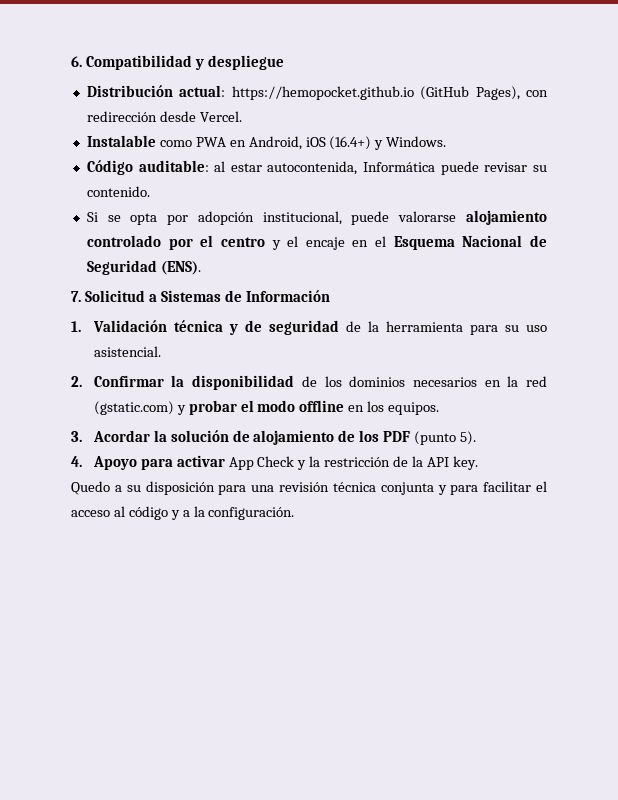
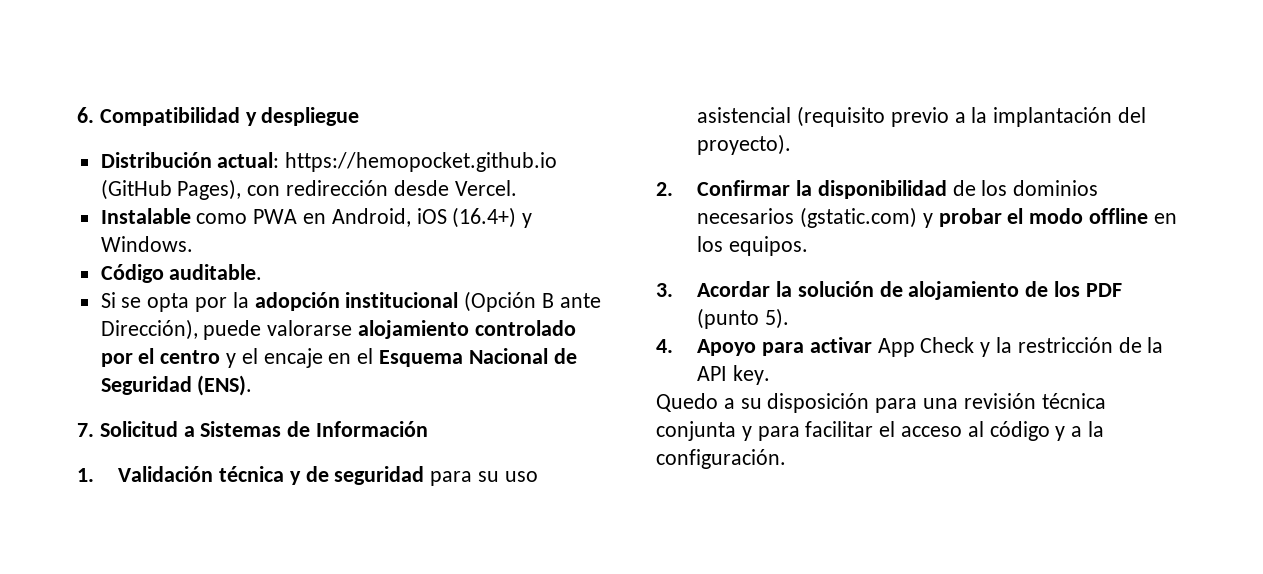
[138,160,548,175] [86,186,150,197] [86,211,342,225] auditable: al estar autocontenida, Informática puede revisar su contenido. // Si se opta por adopción institucional, -> [169,264,263,280] [100,291,601,312] [100,319,198,340] auditable. // Si se opta por la adopción institucional (Opción B ante Dirección),
[345,321,548,335] [93,346,161,357] de la herramienta para su uso asistencial. -> [430,471,538,486] [697,106,1146,127] [697,134,792,155] para su uso asistencial (requisito previo a la implantación del proyecto).
[484,376,547,387] en la red -> (795, 216) none

